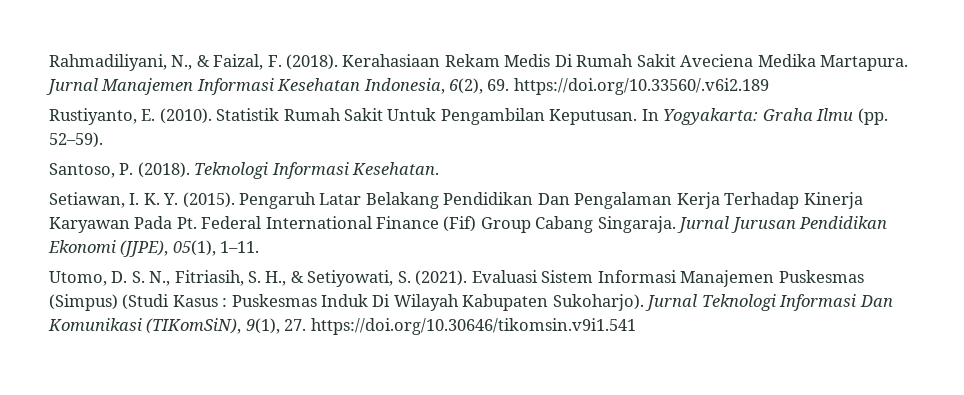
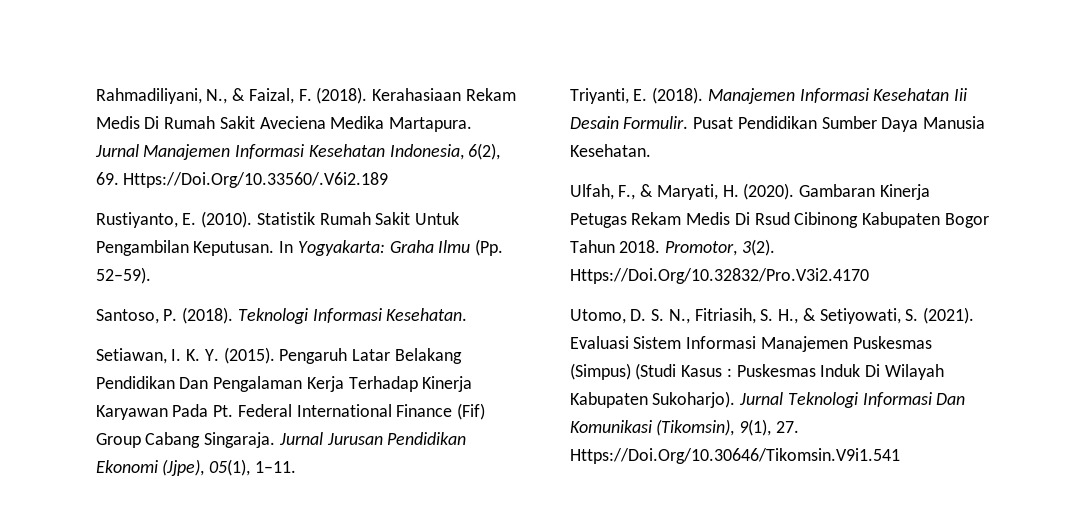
[513,78,769,95] https://doi.org/10.33560/.v6i2.189 -> [123,172,389,188] Https://Doi.Org/10.33560/.V6i2.189
[857,108,888,125] (pp. -> [475,239,504,256] (Pp.
[120,240,169,257] (JJPE), -> [162,459,205,476] (Jjpe),
(260, 247) none -> [569,87,968,104] [569,116,986,132] [569,144,651,157] [569,183,930,200] [569,212,989,228] [569,239,775,256] [569,268,869,284] // Triyanti, E. (2018). Manajemen Informasi Kesehatan Iii Desain Formulir. Pusat Pendidikan Sumber Daya Manusia Kesehatan. // Ulfah, F., & Maryati, H. (2020). Gambaran Kinerja Petugas Rekam Medis Di Rsud Cibinong Kabupaten Bogor Tahun 2018. Promotor, 3(2). Https://Doi.Org/10.32832/Pro.V3i2.4170
[146,318,242,334] (TIKomSiN), -> [656,419,735,436] (Tikomsin),
[310,318,636,335] https://doi.org/10.30646/tikomsin.v9i1.541 -> [569,448,900,464] Https://Doi.Org/10.30646/Tikomsin.V9i1.541

